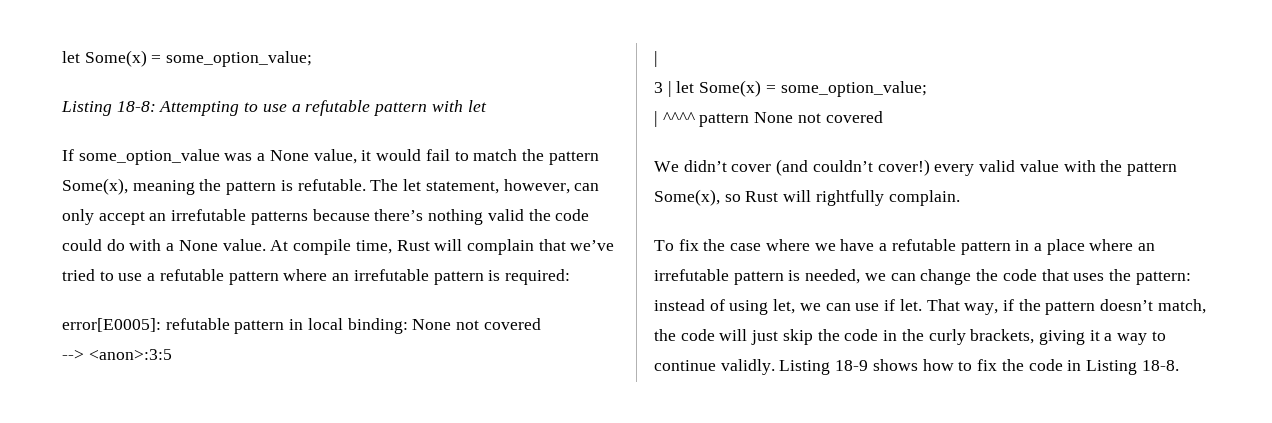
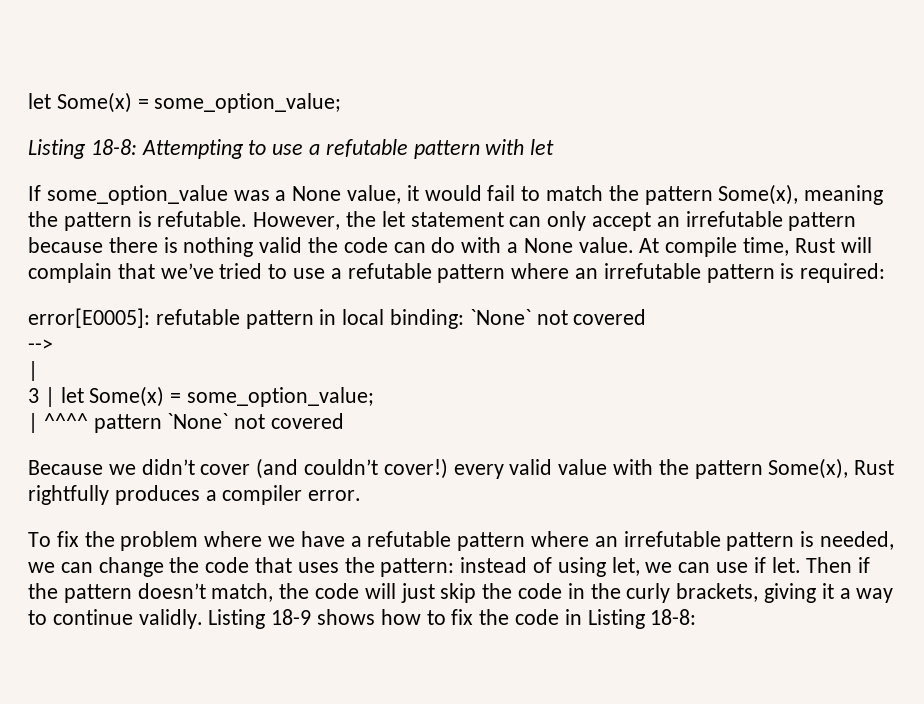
[370,179,570,194] The let statement, however, -> [253,211,504,230] However, the let statement
[250,209,424,225] patterns because there’s -> [788,212,857,231] [28,237,178,253] pattern because there is
[62,239,102,251] could -> [393,242,426,253] can
[347,318,452,334] binding: None -> [390,309,531,329] binding: `None`
[88,349,172,360] <anon>:3:5 -> (53, 345) none
[699,111,883,127] [654,161,679,172] pattern None not covered // We -> [93,413,345,433] [28,460,136,475] pattern `None` not covered // Because we
[724,190,960,206] so Rust will rightfully complain. -> [854,460,895,475] [28,485,362,505] Rust rightfully produces a compiler error.
[730,243,762,251] case -> [120,531,199,551] problem
[1015,239,1085,255] in a place -> (526, 541) none
[926,299,999,315] That way, -> [806,557,853,573] Then
[1141,360,1179,371] 18-8. -> [650,609,697,625] 18-8:

